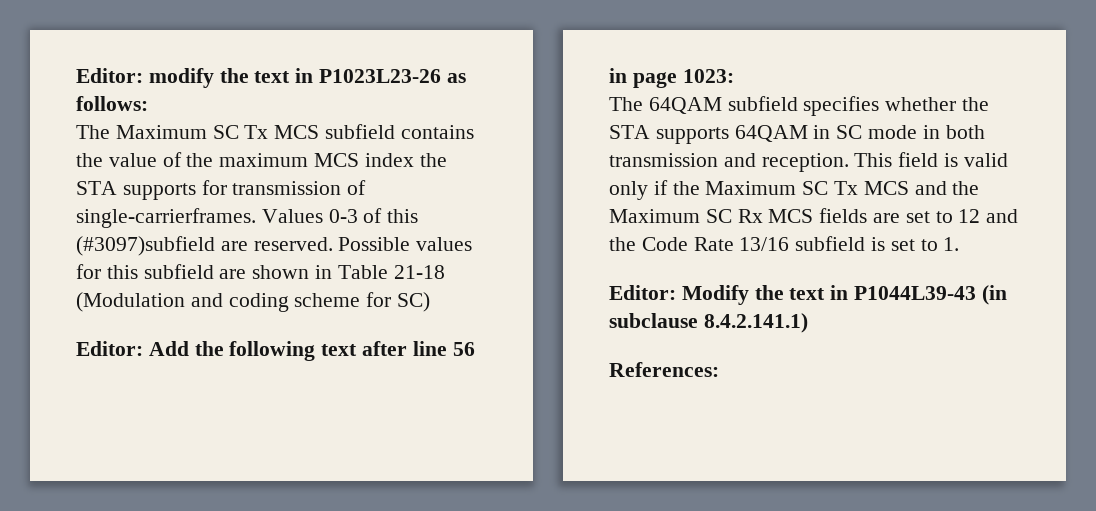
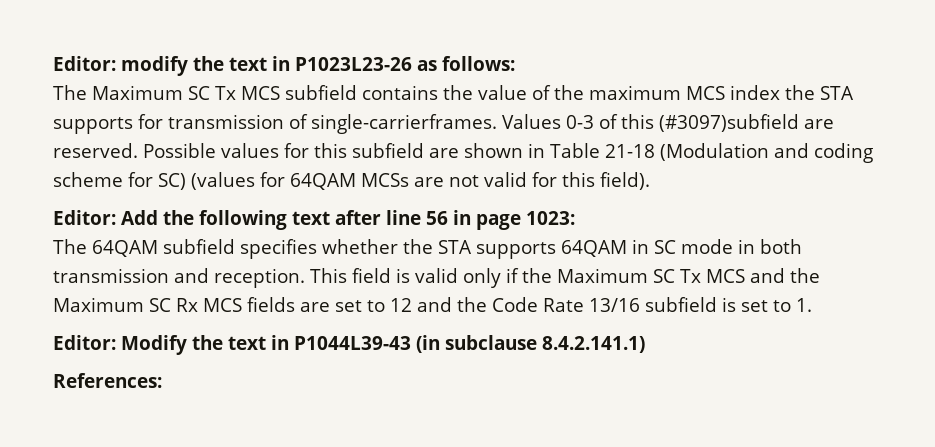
(431, 302) none -> [191,172,650,190] (values for 64QAM MCSs are not valid for this field).

